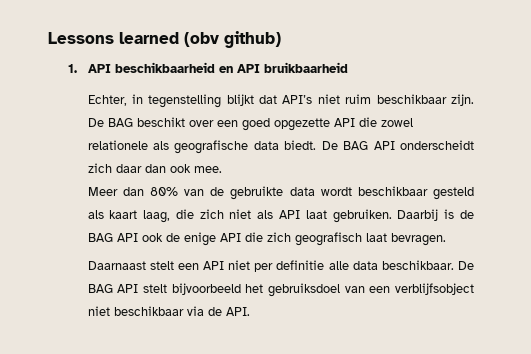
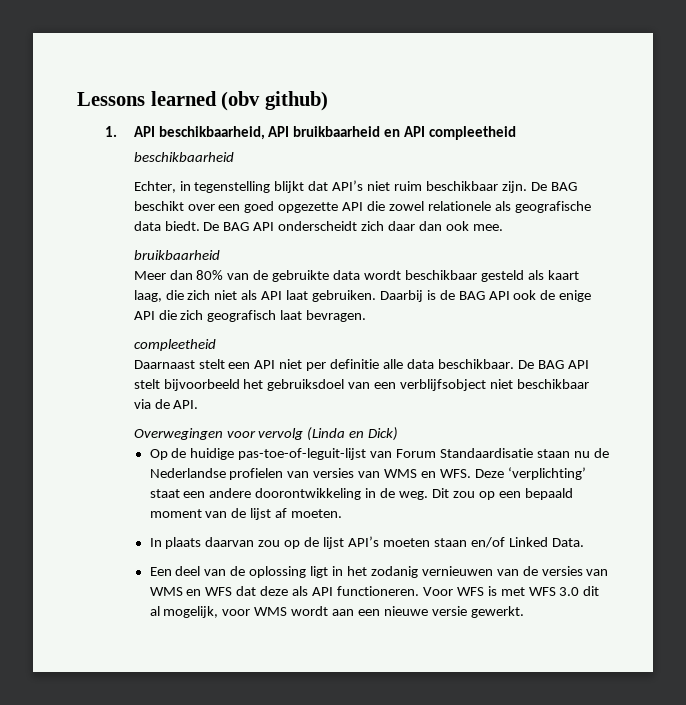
[114,62,348,73] beschikbaarheid en API bruikbaarheid -> [158,126,517,140] [133,152,234,162] beschikbaarheid, API bruikbaarheid en API compleetheid // beschikbaarheid
(222, 169) none -> [133,250,220,260] // bruikbaarheid
(446, 239) none -> [133,339,216,351] // compleetheid
(250, 311) none -> [133,427,399,441] [149,448,609,460] [149,467,586,480] [149,488,573,500] [149,508,343,520] [149,536,584,549] [149,566,609,578] [149,586,600,596] [149,606,524,618] // Overwegingen voor vervolg (Linda en Dick) // Op de huidige pas-toe-of-leguit-lijst van Forum Standaardisatie staan nu de Nederlandse profielen van versies van WMS en WFS. Deze ‘verplichting’ staat een andere doorontwikkeling in de weg. Dit zou op een bepaald moment van de lijst af moeten. // In plaats daarvan zou op de lijst API’s moeten staan en/of Linked Data. // Een deel van de oplossing ligt in het zodanig vernieuwen van de versies van WMS en WFS dat deze als API functioneren. Voor WFS is met WFS 3.0 dit al mogelijk, voor WMS wordt aan een nieuwe versie gewerkt.

